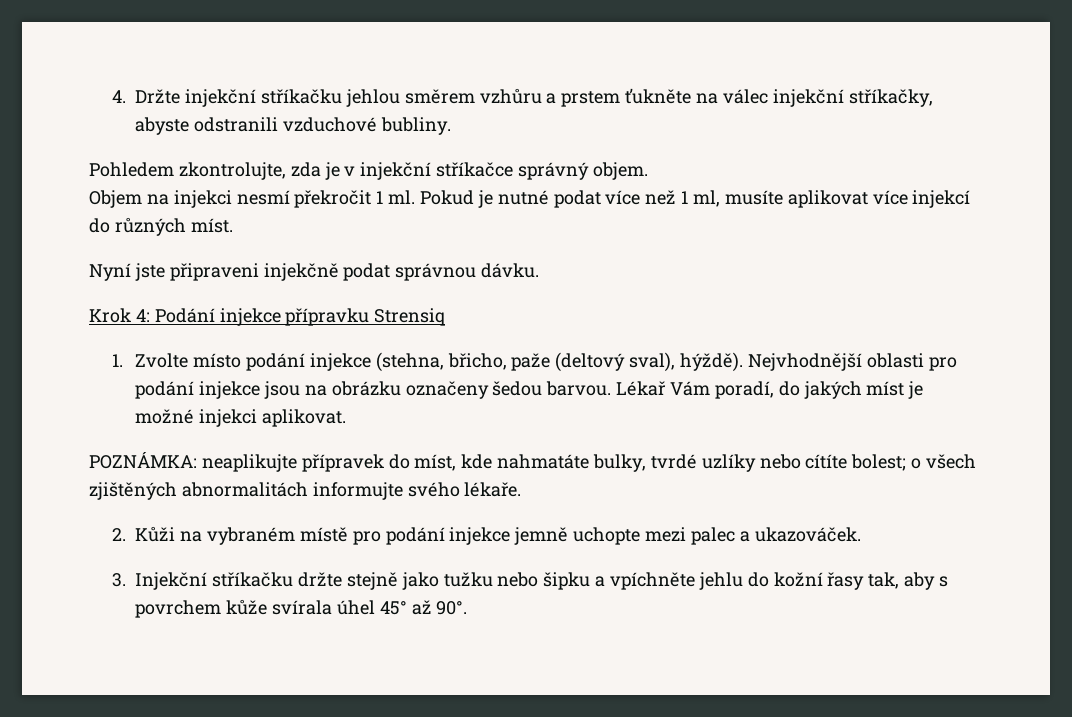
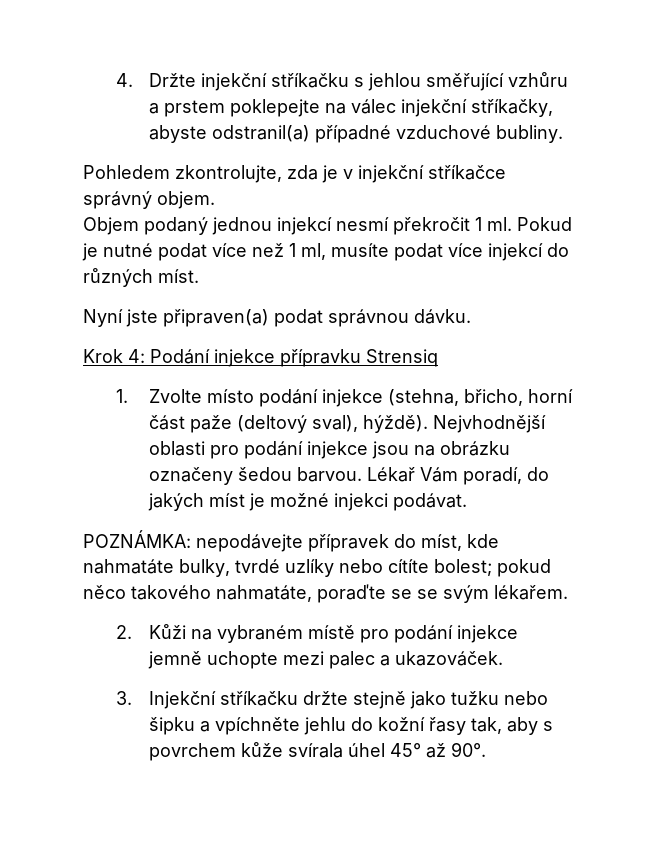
[345,89,475,107] jehlou směrem -> [353,73,504,91] s jehlou směřující
[625,88,692,104] ťukněte -> [229,99,320,117] poklepejte
[194,117,279,132] odstranili -> [211,125,391,143] odstranil(a) případné
[146,190,232,208] na injekci -> [144,217,332,235] podaný jednou injekcí
[787,190,868,208] aplikovat -> [394,243,443,261] podat
[169,263,339,281] připraveni injekčně -> [163,309,269,327] připraven(a)
(507, 361) none -> [527,389,573,403] [148,415,185,430] horní část
[262,409,347,427] aplikovat. -> [392,493,467,511] podávat.
[201,454,297,472] neaplikujte -> [196,534,303,552] nepodávejte
[911,454,977,469] [89,482,522,500] o všech zjištěných abnormalitách informujte svého lékaře. -> [497,559,551,577] [83,584,568,603] pokud něco takového nahmatáte, poraďte se se svým lékařem.

